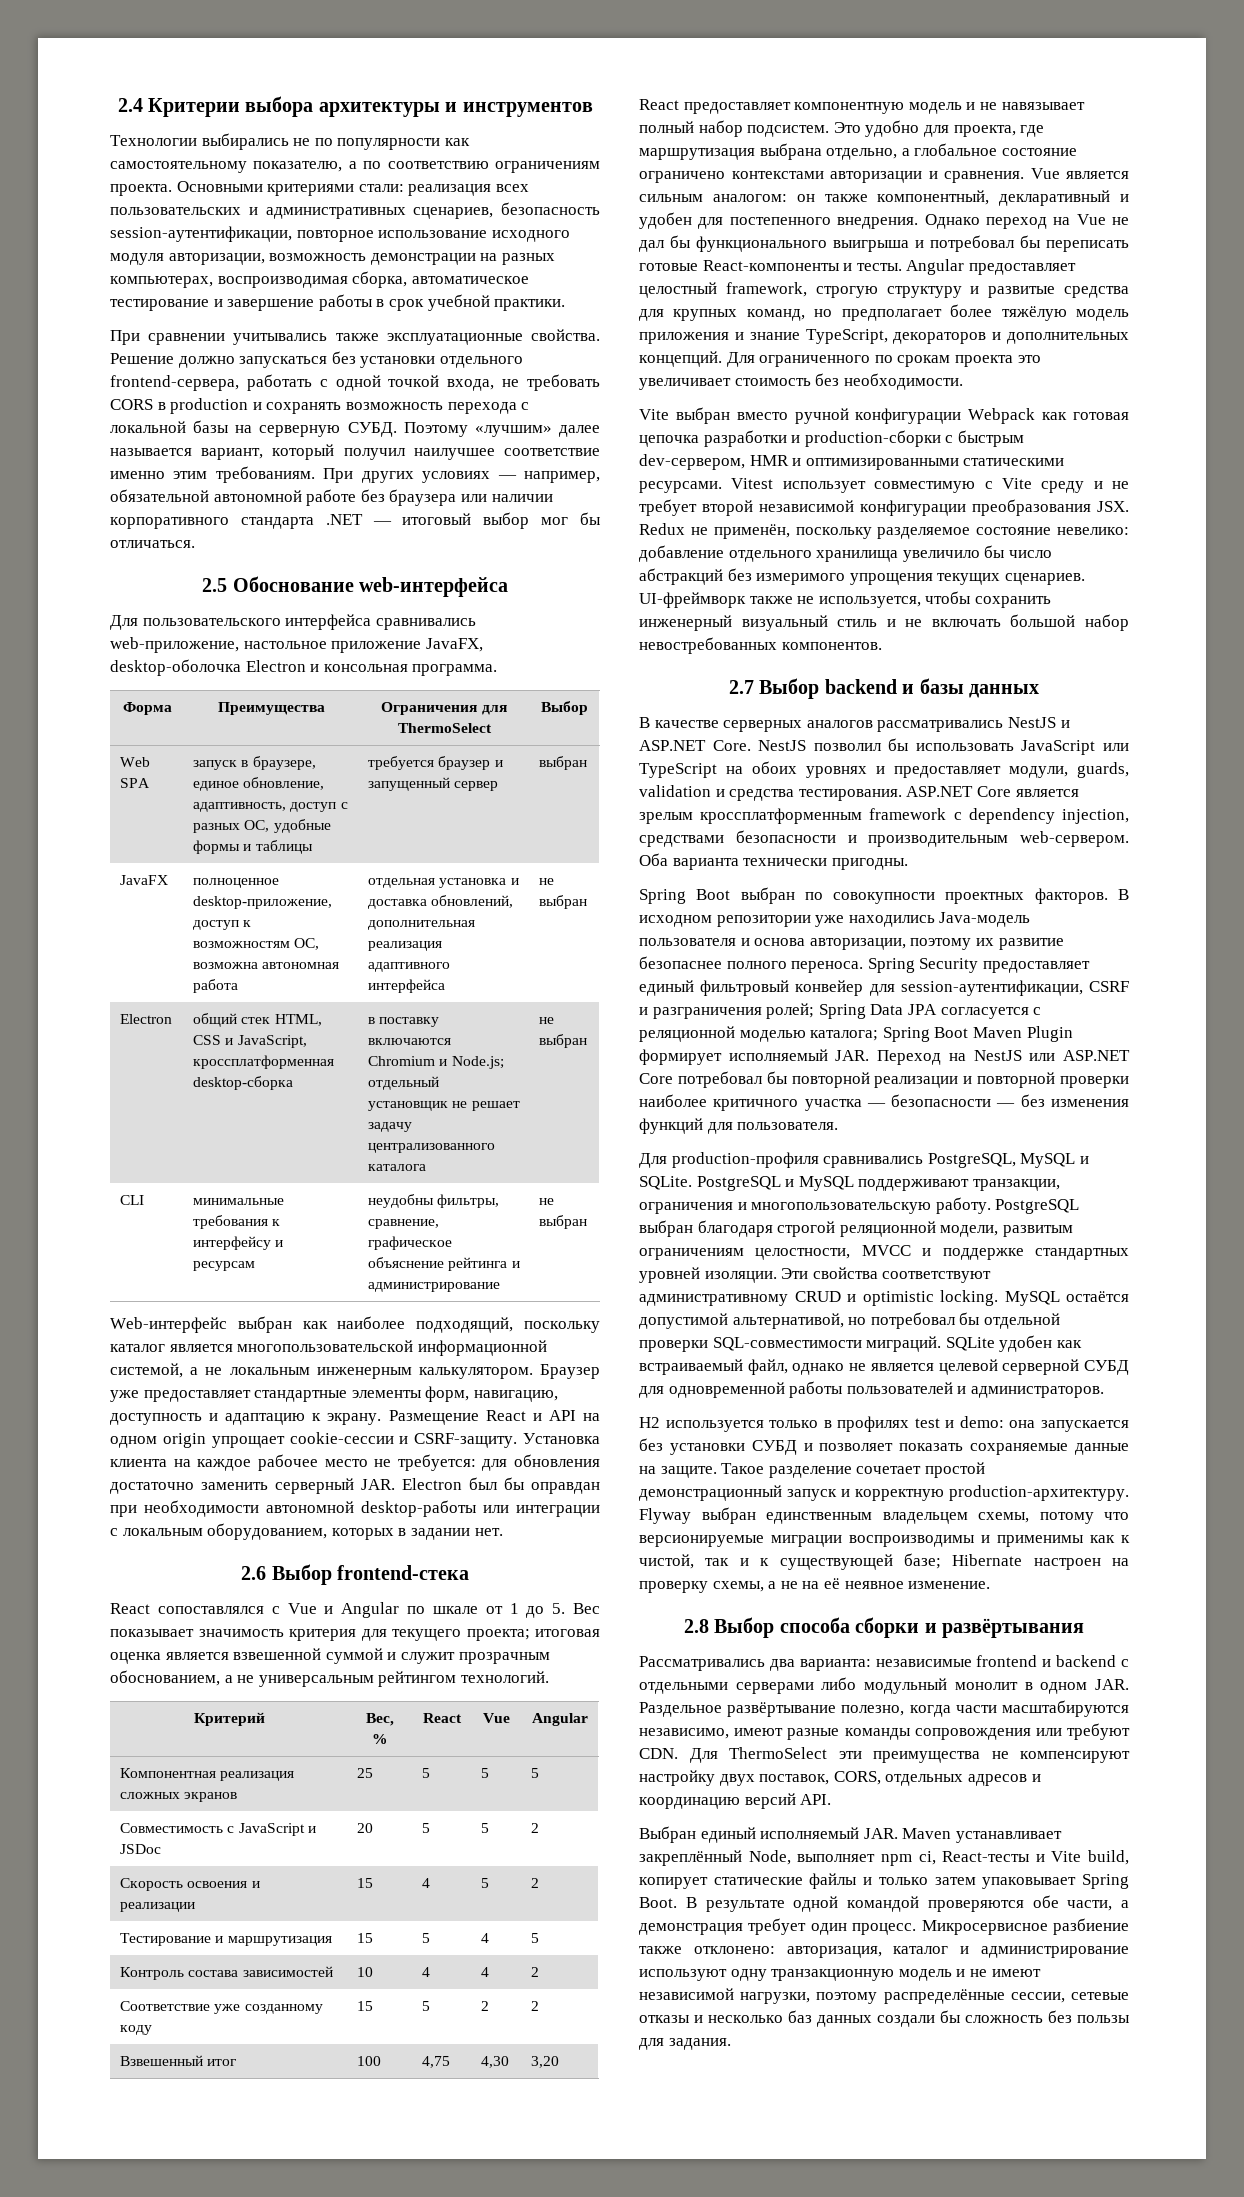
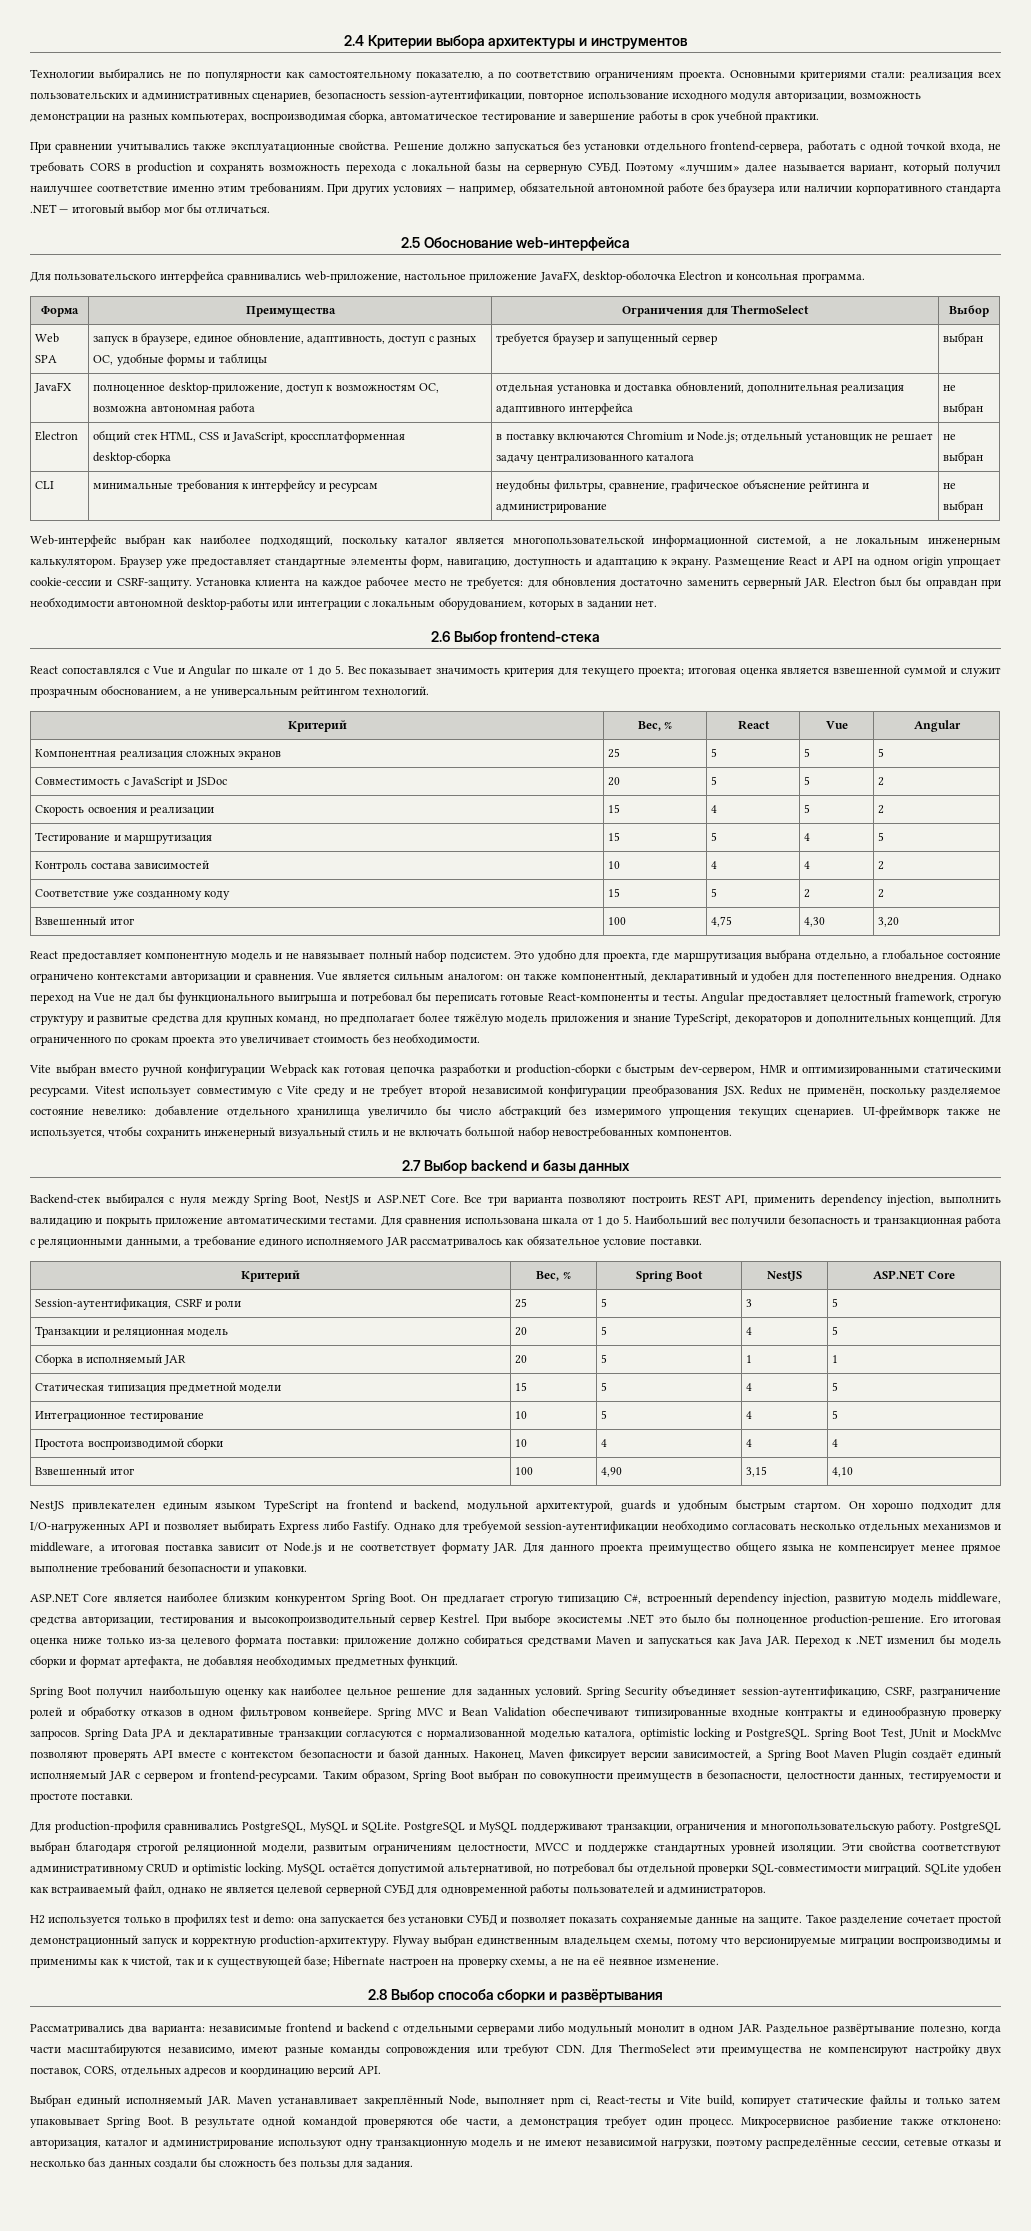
[639,717,1070,732] [639,738,1129,755] [639,761,1129,778] [639,785,1079,801] [639,808,1129,824] [639,830,1129,847] [639,853,908,870] В качестве серверных аналогов рассматривались NestJS и ASP.NET Core. NestJS позволил бы использовать JavaScript или TypeScript на обоих уровнях и предоставляет модули, guards, validation и средства тестирования. ASP.NET Core является зрелым кроссплатформенным framework с dependency injection, средствами безопасности и производительным web-сервером. Оба варианта технически пригодны. // -> [30,1193,1001,1206] [30,1214,1002,1227] [30,1235,702,1248] [241,1270,300,1282] [536,1271,571,1281] [635,1271,704,1282] [767,1271,802,1281] [873,1270,955,1280] [35,1298,242,1310] [515,1298,528,1308] [601,1298,608,1307] [746,1299,753,1307] [832,1298,839,1307] [35,1326,229,1338] [515,1327,528,1336] [601,1326,608,1335] [746,1327,753,1335] [832,1326,839,1335] [35,1353,187,1366] [515,1355,528,1364] [601,1354,608,1363] [746,1355,753,1363] [832,1355,839,1363] [35,1382,282,1394] [515,1382,528,1391] [601,1382,608,1391] [746,1383,753,1391] [832,1382,839,1391] [35,1411,204,1422] [515,1411,528,1419] [601,1410,608,1419] [746,1411,753,1419] [832,1410,839,1419] [35,1437,223,1450] [515,1439,528,1447] [601,1439,608,1447] [746,1439,753,1447] [832,1439,839,1447] [35,1466,134,1476] [515,1467,534,1475] [601,1467,623,1477] [746,1466,768,1477] [832,1467,854,1477] [30,1499,1001,1512] [30,1520,1001,1533] [30,1541,1002,1554] [30,1562,307,1575] [30,1592,1002,1605] [30,1613,1001,1626] [30,1634,1001,1647] [30,1655,458,1668] [30,1685,1001,1698] [30,1706,1003,1719] [30,1728,1002,1740] [30,1748,1001,1761] [30,1769,409,1782] Backend-стек выбирался с нуля между Spring Boot, NestJS и ASP.NET Core. Все три варианта позволяют построить REST API, применить dependency injection, выполнить валидацию и покрыть приложение автоматическими тестами. Для сравнения использована шкала от 1 до 5. Наибольший вес получили безопасность и транзакционная работа с реляционными данными, а требование единого исполняемого JAR рассматривалось как обязательное условие поставки. // Критерий | Вес, % | Spring Boot | NestJS | ASP.NET Core // Session-аутентификация, CSRF и роли | 25 | 5 | 3 | 5 // Транзакции и реляционная модель | 20 | 5 | 4 | 5 // Сборка в исполняемый JAR | 20 | 5 | 1 | 1 // Статическая типизация предметной модели | 15 | 5 | 4 | 5 // Интеграционное тестирование | 10 | 5 | 4 | 5 // Простота воспроизводимой сборки | 10 | 4 | 4 | 4 // Взвешенный итог | 100 | 4,90 | 3,15 | 4,10 // NestJS привлекателен единым языком TypeScript на frontend и backend, модульной архитектурой, guards и удобным быстрым стартом. Он хорошо подходит для I/O-нагруженных API и позволяет выбирать Express либо Fastify. Однако для требуемой session-аутентификации необходимо согласовать несколько отдельных механизмов и middleware, а итоговая поставка зависит от Node.js и не соответствует формату JAR. Для данного проекта преимущество общего языка не компенсирует менее прямое выполнение требований безопасности и упаковки. // ASP.NET Core является наиболее близким конкурентом Spring Boot. Он предлагает строгую типизацию C#, встроенный dependency injection, развитую модель middleware, средства авторизации, тестирования и высокопроизводительный сервер Kestrel. При выборе экосистемы .NET это было бы полноценное production-решение. Его итоговая оценка ниже только из-за целевого формата поставки: приложение должно собираться средствами Maven и запускаться как Java JAR. Переход к .NET изменил бы модель сборки и формат артефакта, не добавляя необходимых предметных функций. // Spring Boot получил наибольшую оценку как наиболее цельное решение для заданных условий. Spring Security объединяет session-аутентификацию, CSRF, разграничение ролей и обработку отказов в одном фильтровом конвейере. Spring MVC и Bean Validation обеспечивают типизированные входные контракты и единообразную проверку запросов. Spring Data JPA и декларативные транзакции согласуются с нормализованной моделью каталога, optimistic locking и PostgreSQL. Spring Boot Test, JUnit и MockMvc позволяют проверять API вместе с контекстом безопасности и базой данных. Наконец, Maven фиксирует версии зависимостей, а Spring Boot Maven Plugin создаёт единый исполняемый JAR с сервером и frontend-ресурсами. Таким образом,
[945,888,1129,904] [639,912,1031,927] [639,938,1064,950] [639,956,1090,973] [639,980,1129,996] [639,1003,1042,1019] [639,1026,1073,1042] [639,1049,1130,1065] [639,1071,1129,1088] [639,1094,1129,1111] [639,1118,839,1134] проектных факторов. В исходном репозитории уже находились Java-модель пользователя и основа авторизации, поэтому их развитие безопаснее полного переноса. Spring Security предоставляет единый фильтровый конвейер для session-аутентификации, CSRF и разграничения ролей; Spring Data JPA согласуется с реляционной моделью каталога; Spring Boot Maven Plugin формирует исполняемый JAR. Переход на NestJS или ASP.NET Core потребовал бы повторной реализации и повторной проверки наиболее критичного участка — безопасности — без изменения функций для пользователя. -> [617,1769,1002,1782] [30,1793,134,1803] преимуществ в безопасности, целостности данных, тестируемости и простоте поставки.

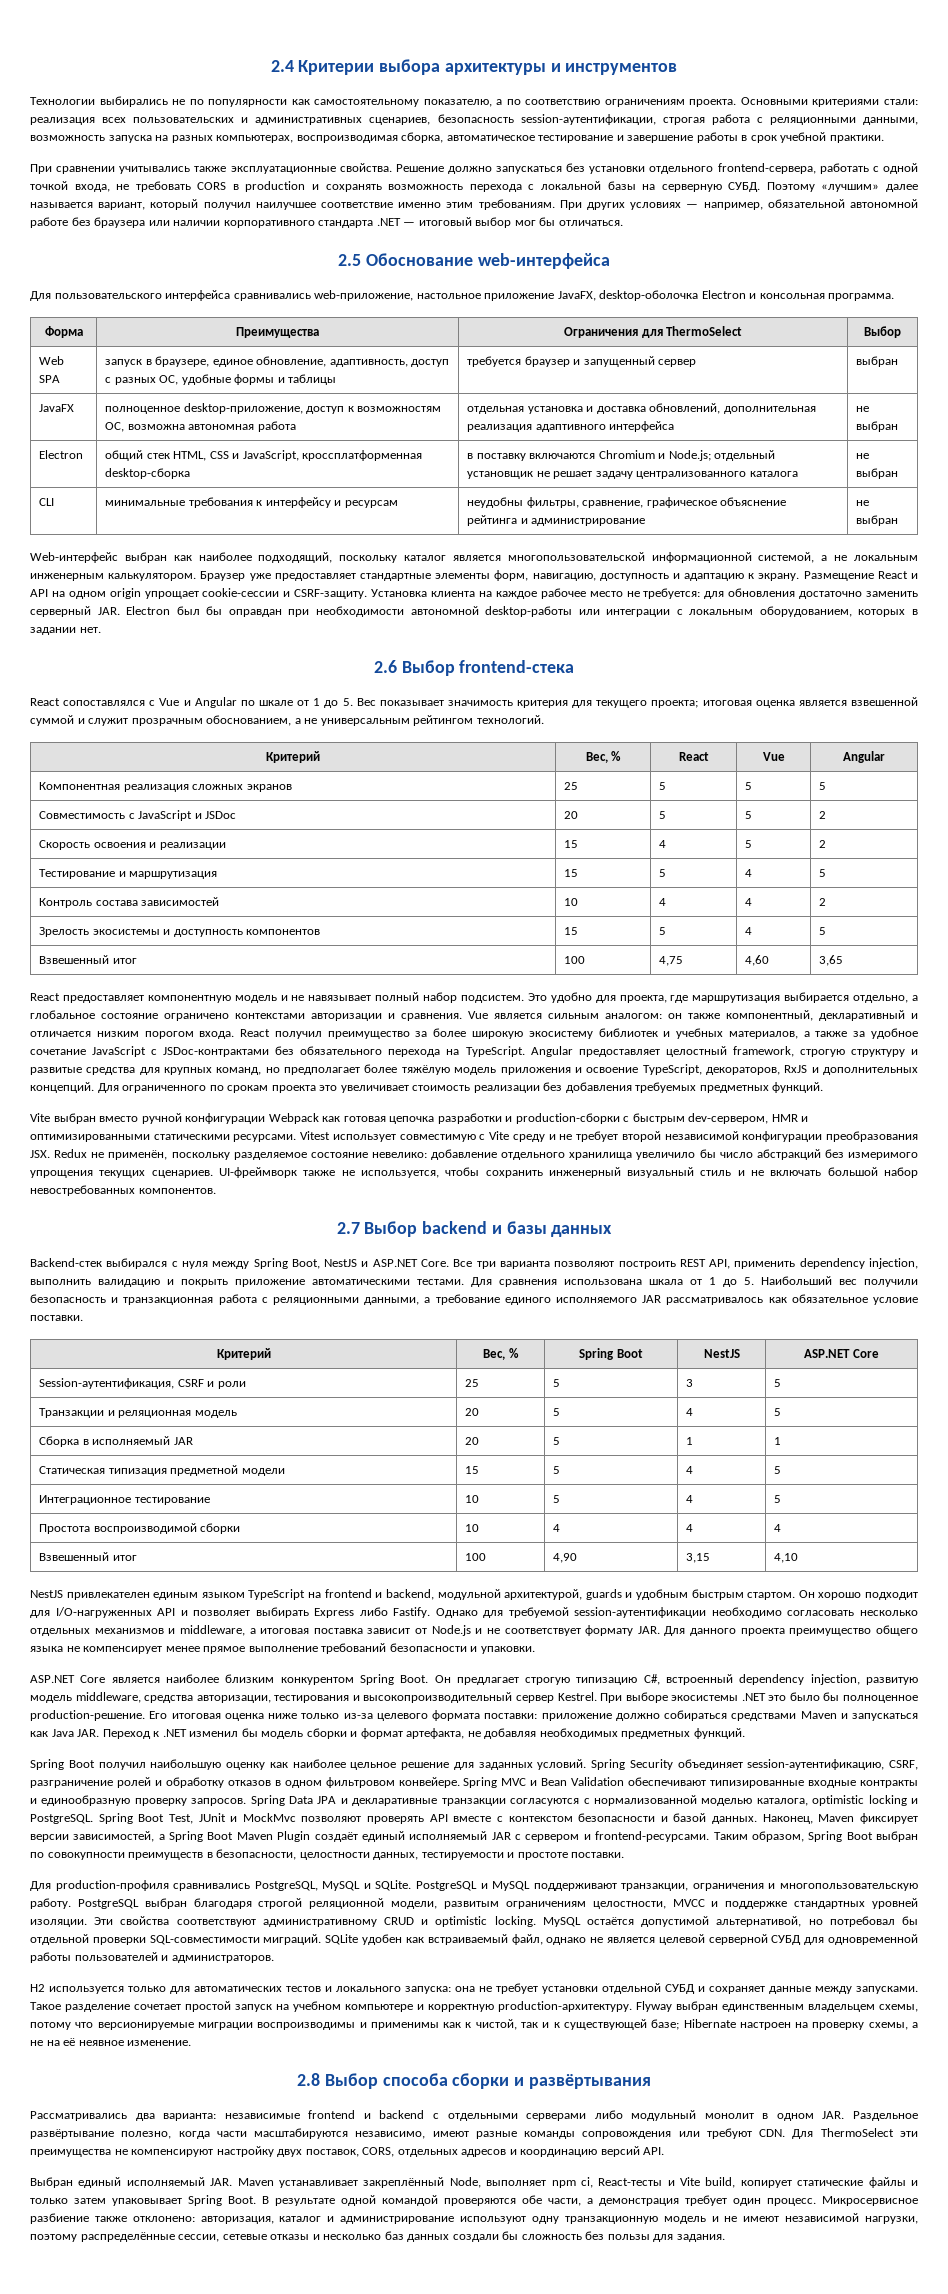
[528,92,922,102] [30,113,109,123] повторное использование исходного модуля авторизации, возможность демонстрации -> [662,114,919,125] [30,135,152,143] строгая работа с реляционными данными, возможность запуска
[35,889,231,900] [608,888,621,897] [711,888,718,897] [804,889,811,898] [878,889,885,898] Соответствие уже созданному коду | 15 | 5 | 2 | 2 -> [39,927,321,937] [564,927,579,935] [659,927,667,935] [745,927,753,935] [819,927,827,935] Зрелость экосистемы и доступность компонентов | 15 | 5 | 4 | 5
[804,917,826,927] [878,917,900,927] 4,30 | 3,20 -> [745,955,770,966] [819,955,844,966] 4,60 | 3,65
[765,949,811,962] выбрана -> [784,992,850,1003] выбирается
[751,970,1002,983] [30,991,698,1004] удобен для постепенного внедрения. Однако переход на Vue не дал бы функционального выигрыша и потребовал бы переписать готовые React-компоненты и тесты. -> [30,1028,919,1039] [30,1046,525,1057] отличается низким порогом входа. React получил преимущество за более широкую экосистему библиотек и учебных материалов, а также за удобное сочетание JavaScript с JSDoc-контрактами без обязательного перехода на TypeScript.
[632,1013,802,1025] знание TypeScript, декораторов -> [586,1064,808,1075] освоение TypeScript, декораторов, RxJS
[372,1033,480,1045] без необходимости. -> [473,1082,824,1093] реализации без добавления требуемых предметных функций.
[164,1913,1001,1926] [30,1935,179,1947] в профилях test и demo: она запускается без установки СУБД и позволяет показать сохраняемые данные на защите. Такое разделение сочетает простой демонстрационный запуск -> [170,1983,918,1994] [30,2001,413,2012] для автоматических тестов и локального запуска: она не требует установки отдельной СУБД и сохраняет данные между запусками. Такое разделение сочетает простой запуск на учебном компьютере

